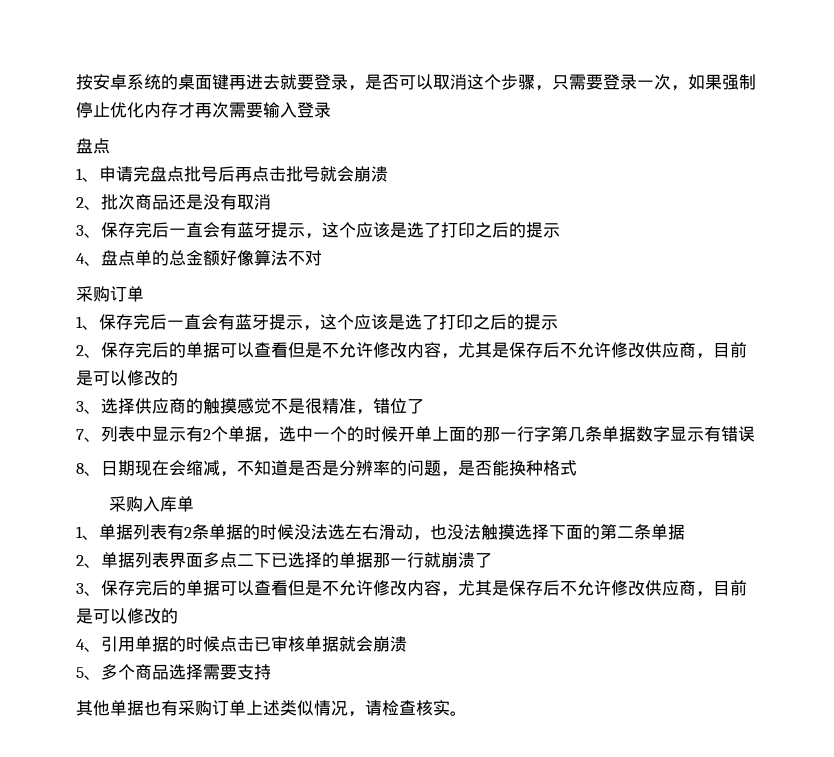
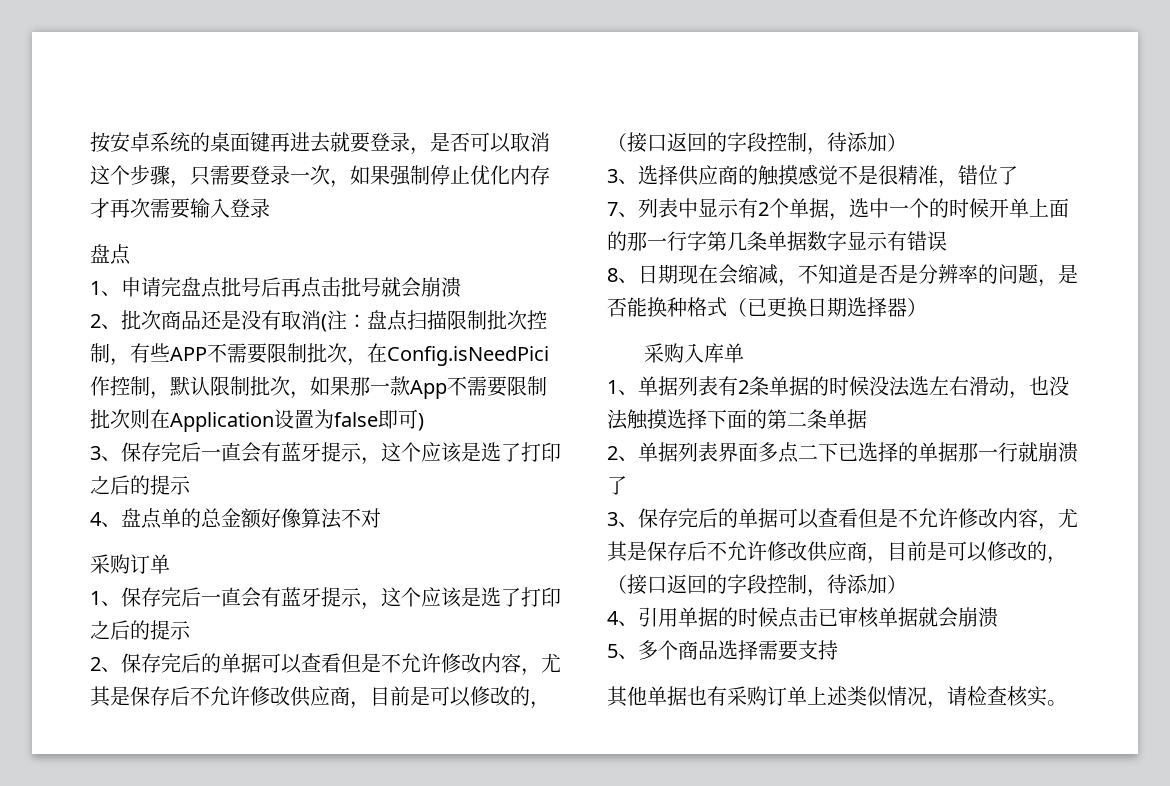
(271, 202) none -> [321,310,547,332] [90,343,549,366] [90,376,547,399] [90,409,424,432] (注：盘点扫描限制批次控制，有些APP不需要限制批次，在Config.isNeedPici作控制，默认限制批次，如果那一款App不需要限制批次则在Application设置为false即可)
(178, 378) none -> [530,701,550,709] [607,132,907,155] ，（接口返回的字段控制，待添加）
(577, 468) none -> [727,297,927,317] （已更换日期选择器）
(178, 616) none -> [1047,556,1067,564] [607,574,907,597] ，（接口返回的字段控制，待添加）

